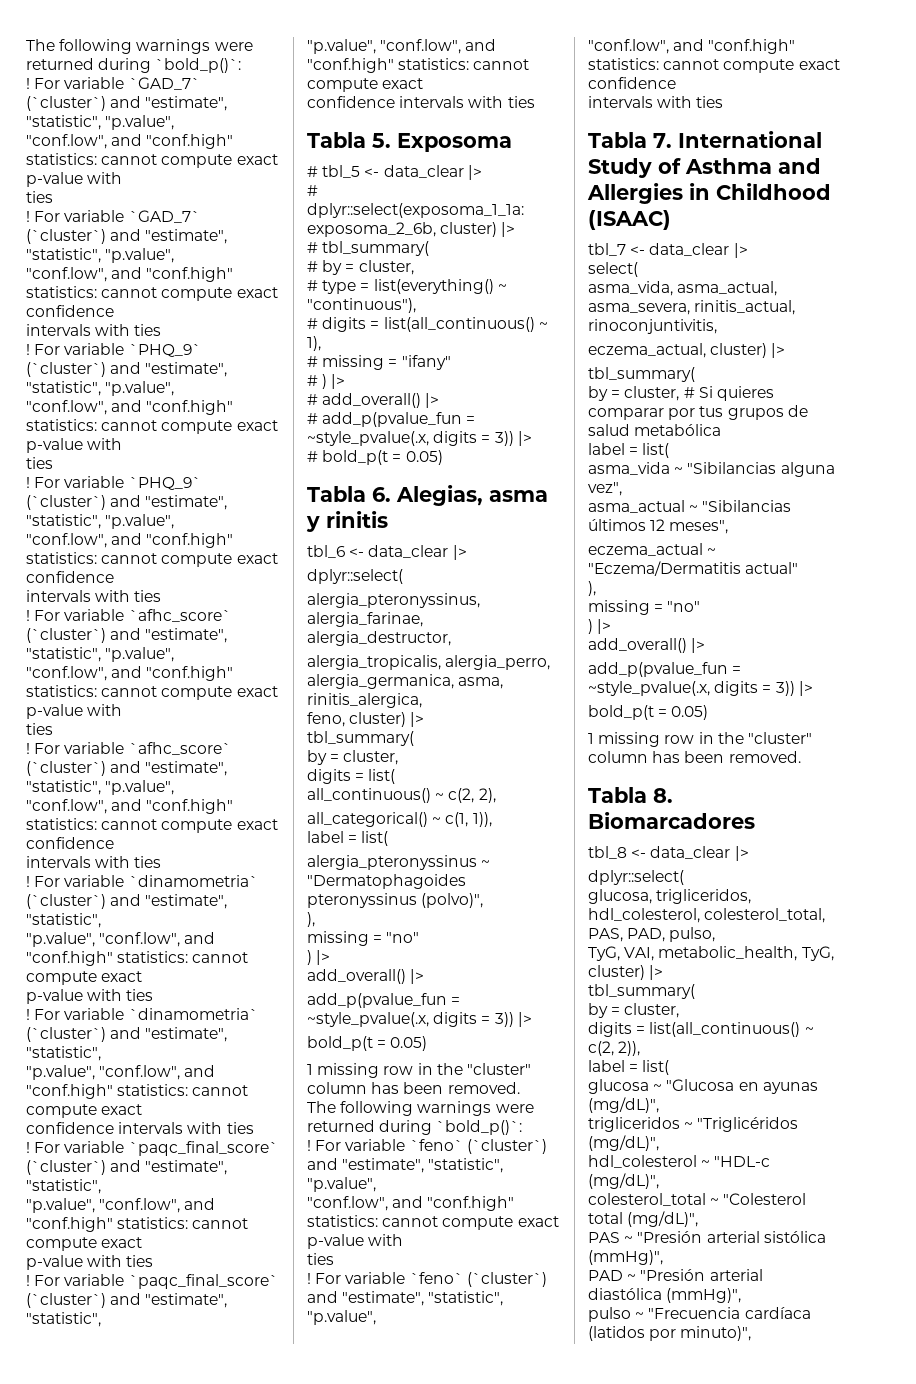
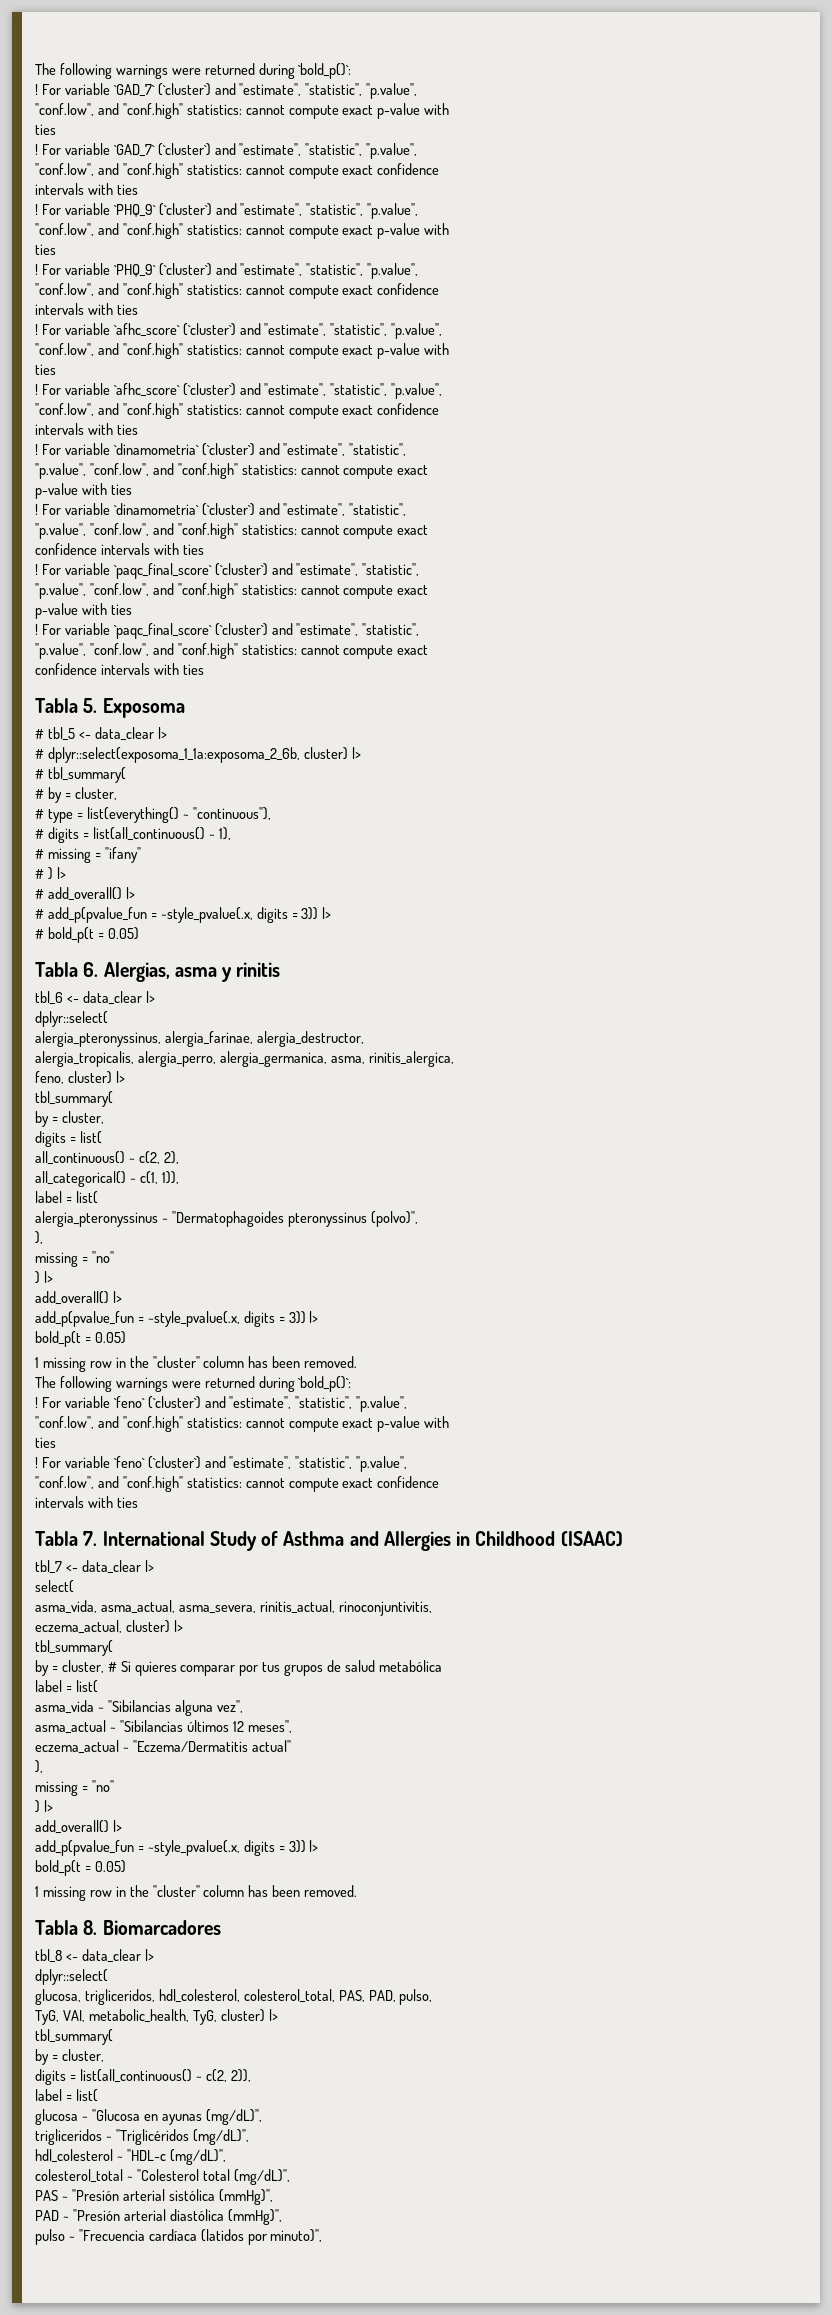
[396,485,483,506] Alegias, -> [103,962,170,982] Alergias,

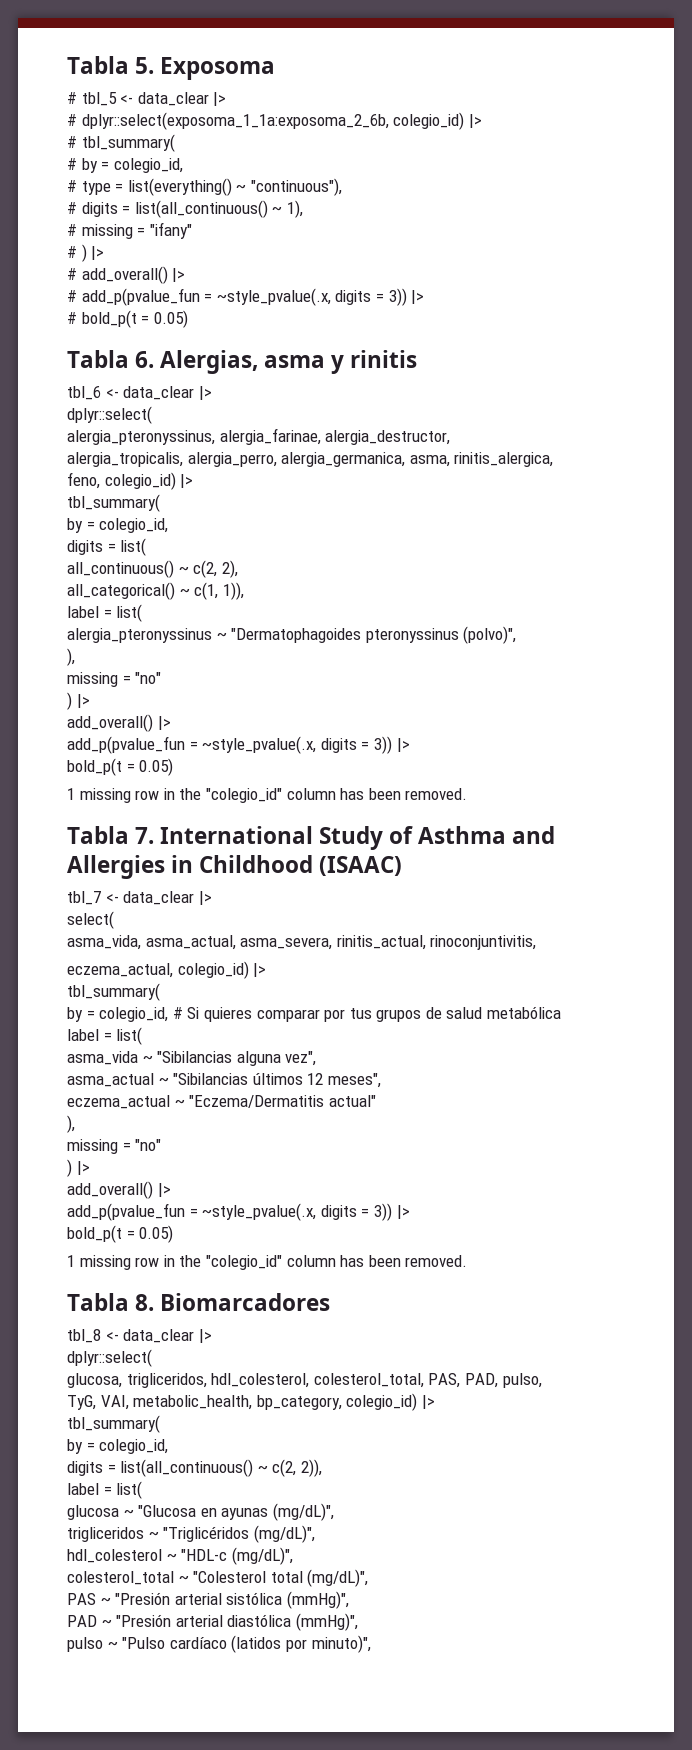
[35,63,352,79] [35,83,418,99] [35,103,450,119] [35,124,56,135] [35,143,418,159] [35,163,440,179] [35,183,138,195] [35,203,419,219] [35,223,450,239] [35,244,56,255] [35,263,419,279] [35,283,440,299] [35,303,138,315] [35,323,443,339] [35,343,450,359] [35,364,56,375] [35,383,443,399] [35,403,440,419] [35,423,138,435] [35,443,407,456] [35,463,429,479] [35,483,132,499] [35,503,407,516] [35,523,429,539] [35,543,204,555] [35,563,420,579] [35,583,429,599] [35,603,132,619] [35,623,420,639] [35,643,429,659] [35,663,204,675] The following warnings were returned during `bold_p()`: // ! For variable `GAD_7` (`cluster`) and "estimate", "statistic", "p.value", // "conf.low", and "conf.high" statistics: cannot compute exact p-value with // ties // ! For variable `GAD_7` (`cluster`) and "estimate", "statistic", "p.value", // "conf.low", and "conf.high" statistics: cannot compute exact confidence // intervals with ties // ! For variable `PHQ_9` (`cluster`) and "estimate", "statistic", "p.value", // "conf.low", and "conf.high" statistics: cannot compute exact p-value with // ties // ! For variable `PHQ_9` (`cluster`) and "estimate", "statistic", "p.value", // "conf.low", and "conf.high" statistics: cannot compute exact confidence // intervals with ties // ! For variable `afhc_score` (`cluster`) and "estimate", "statistic", "p.value", // "conf.low", and "conf.high" statistics: cannot compute exact p-value with // ties // ! For variable `afhc_score` (`cluster`) and "estimate", "statistic", "p.value", // "conf.low", and "conf.high" statistics: cannot compute exact confidence // intervals with ties // ! For variable `dinamometria` (`cluster`) and "estimate", "statistic", // "p.value", "conf.low", and "conf.high" statistics: cannot compute exact // p-value with ties // ! For variable `dinamometria` (`cluster`) and "estimate", "statistic", // "p.value", "conf.low", and "conf.high" statistics: cannot compute exact // confidence intervals with ties // ! For variable `paqc_final_score` (`cluster`) and "estimate", "statistic", // "p.value", "conf.low", and "conf.high" statistics: cannot compute exact // p-value with ties // ! For variable `paqc_final_score` (`cluster`) and "estimate", "statistic", // "p.value", "conf.low", and "conf.high" statistics: cannot compute exact // confidence intervals with ties // -> (67, 65) none
[303,747,348,760] cluster) -> [393,112,465,130] colegio_id)
[74,787,117,800] cluster, -> [113,158,183,173] colegio_id,
[67,1071,125,1084] [35,1091,113,1107] [35,1111,104,1127] cluster) |> // tbl_summary( // by = cluster, -> [104,472,194,490] [67,494,160,512] [67,518,169,533] colegio_id) |> // tbl_summary( // by = colegio_id,
[152,1356,358,1368] [35,1376,352,1392] [35,1396,408,1412] [35,1416,450,1432] [35,1437,56,1448] [35,1456,408,1472] [35,1476,440,1492] [35,1496,138,1508] "cluster" column has been removed. // The following warnings were returned during `bold_p()`: // ! For variable `feno` (`cluster`) and "estimate", "statistic", "p.value", // "conf.low", and "conf.high" statistics: cannot compute exact p-value with // ties // ! For variable `feno` (`cluster`) and "estimate", "statistic", "p.value", // "conf.low", and "conf.high" statistics: cannot compute exact confidence // intervals with ties -> [205,788,468,803] "colegio_id" column has been removed.
[125,1620,183,1633] [35,1640,113,1656] [35,1660,104,1676] cluster) |> // tbl_summary( // by = cluster, -> [177,961,267,979] [67,983,160,1001] [67,1007,169,1022] colegio_id) |> // tbl_summary( // by = colegio_id,
[152,1885,200,1897] "cluster" -> [205,1255,282,1270] "colegio_id"
[192,2009,278,2025] [35,2029,113,2045] [35,2049,104,2065] TyG, cluster) |> // tbl_summary( // by = cluster, -> [256,1393,435,1411] [67,1415,160,1433] [67,1439,169,1454] bp_category, colegio_id) |> // tbl_summary( // by = colegio_id,
[78,2229,197,2241] "Frecuencia cardíaca -> [122,1637,227,1649] "Pulso cardíaco

